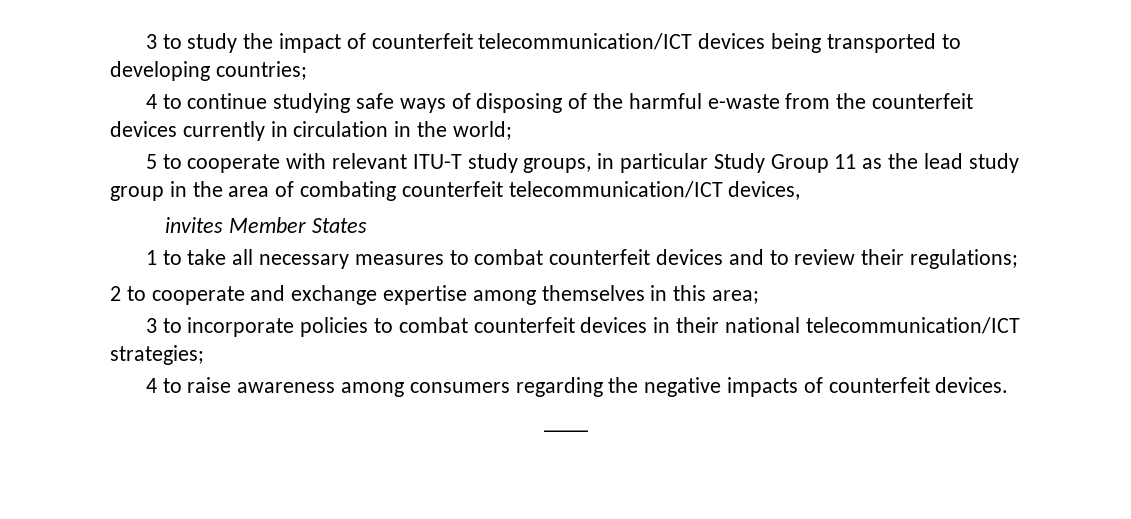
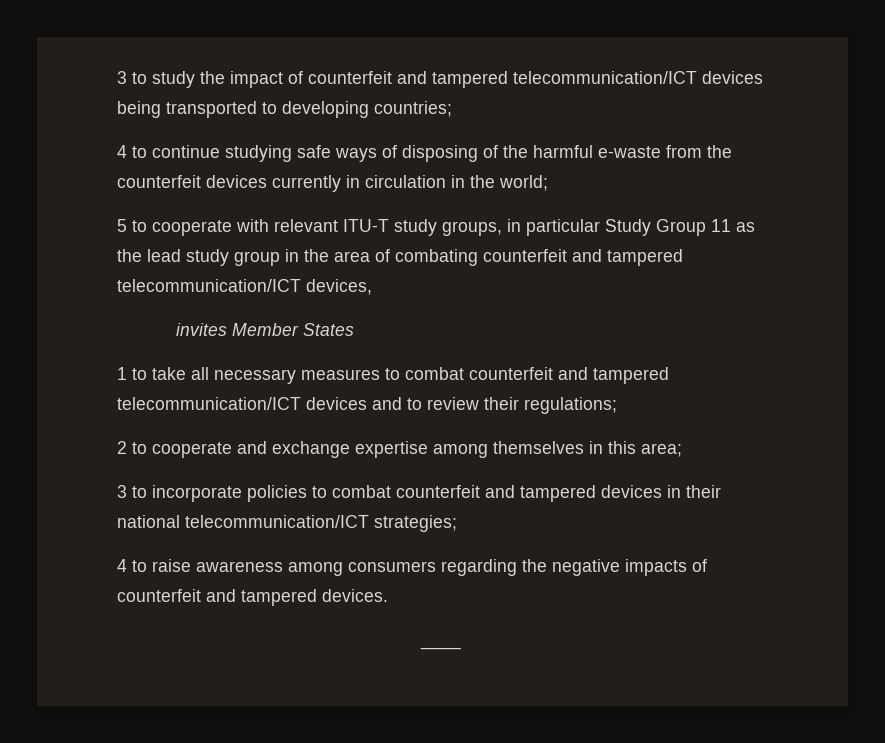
(473, 41) none -> [397,71,508,88] and tampered
(503, 189) none -> [572,249,683,266] and tampered
(651, 257) none -> [558,367,669,384] [117,397,301,410] and tampered telecommunication/ICT
(575, 325) none -> [485,485,596,502] and tampered
(930, 385) none -> [206,589,317,606] and tampered

